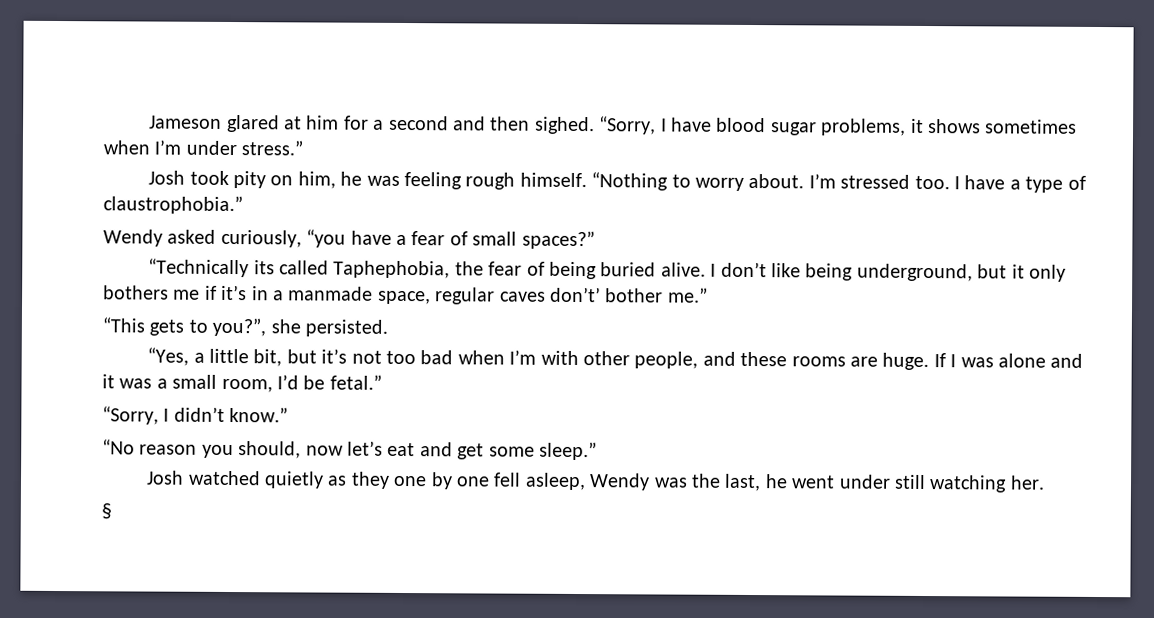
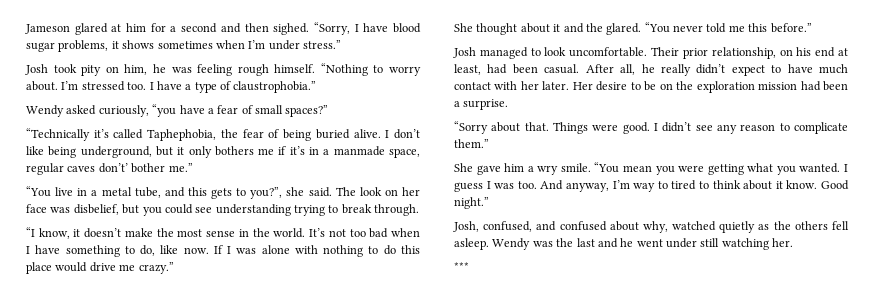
[253,260,275,275] its -> [93,129,109,138] it’s
[102,317,388,337] [147,347,1084,371] [102,374,382,393] [102,406,289,425] [102,439,597,461] [146,470,586,491] “This gets to you?”, she persisted. // “Yes, a little bit, but it’s not too bad when I’m with other people, and these rooms are huge. If I was alone and it was a small room, I’d be fetal.” // “Sorry, I didn’t know.” // “No reason you should, now let’s eat and get some sleep.” // Josh watched quietly as they one by one fell asleep, -> [26,186,420,199] [26,204,420,216] [26,227,420,239] [26,245,420,257] [26,262,174,274] [454,22,812,35] [453,47,848,59] [454,64,848,76] [454,81,848,93] [454,99,509,110] [454,121,848,134] [454,139,489,148] [454,162,848,175] [454,180,849,192] [454,197,489,209] [453,221,849,233] [454,238,489,250] “You live in a metal tube, and this gets to you?”, she said. The look on her face was disbelief, but you could see understanding trying to break through. // “I know, it doesn’t make the most sense in the world. It’s not too bad when I have something to do, like now. If I was alone with nothing to do this place would drive me crazy.” // She thought about it and the glared. “You never told me this before.” // Josh managed to look uncomfortable. Their prior relationship, on his end at least, had been casual. After all, he really didn’t expect to have much contact with her later. Her desire to be on the exploration mission had been a surprise. // “Sorry about that. Things were good. I didn’t see any reason to complicate them.” // She gave him a wry smile. “You mean you were getting what you wanted. I guess I was too. And anyway, I’m way to tired to think about it know. Good night.” // Josh, confused, and confused about why, watched quietly as the others fell asleep.
[724,473,762,492] last, -> [576,238,618,248] last and
[101,503,112,520] § -> [454,262,469,271] ***

